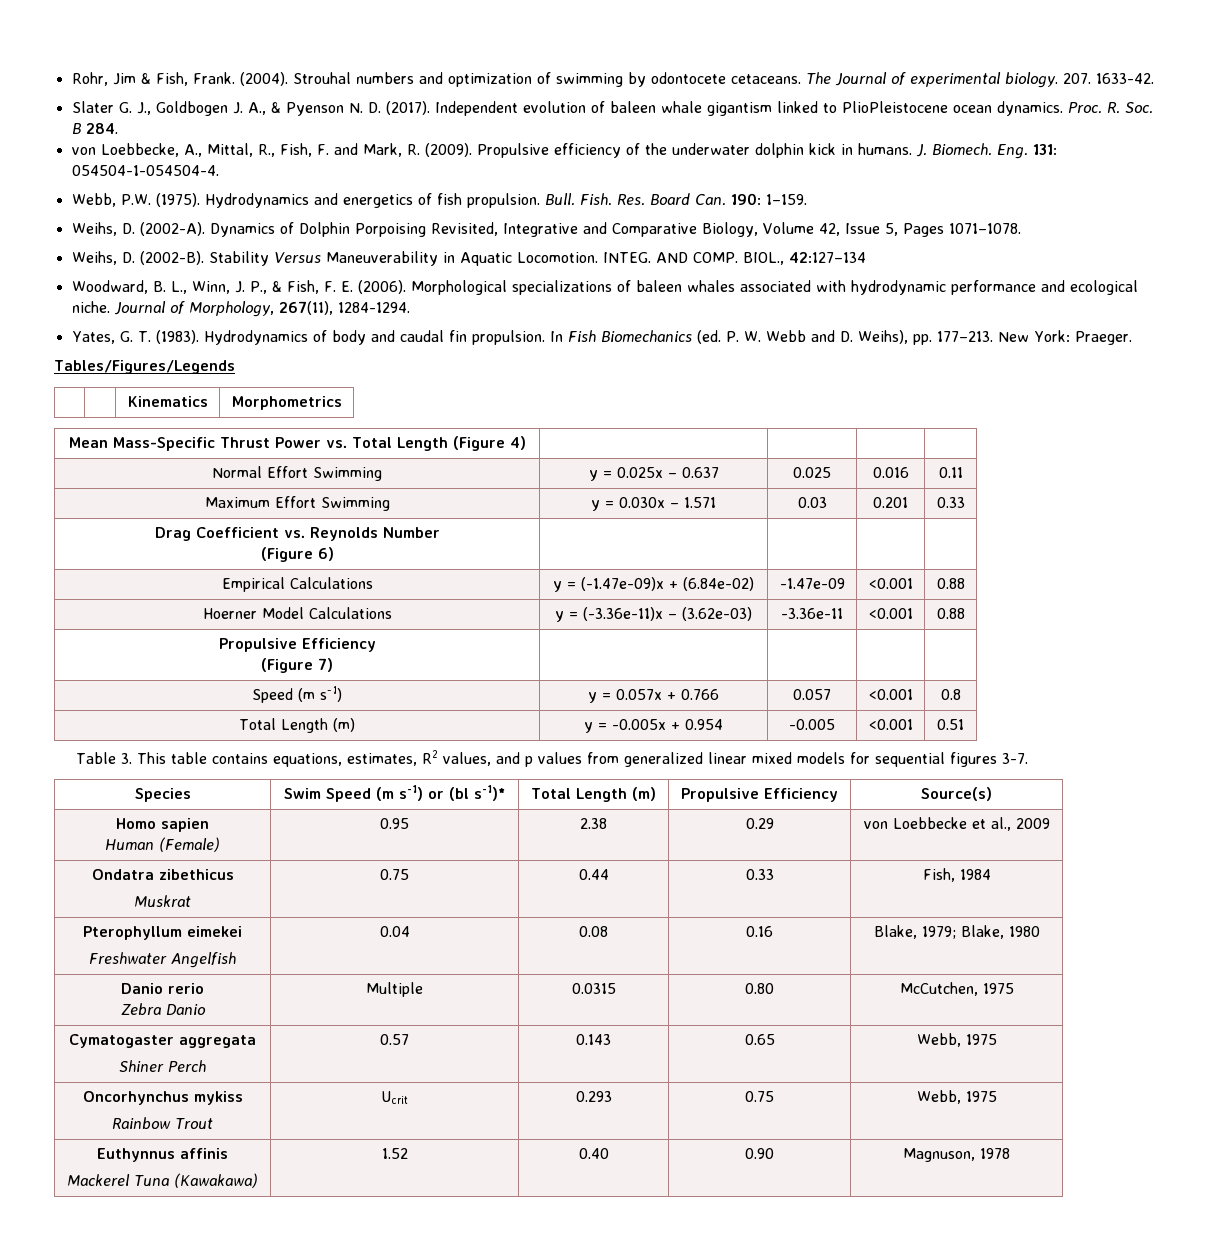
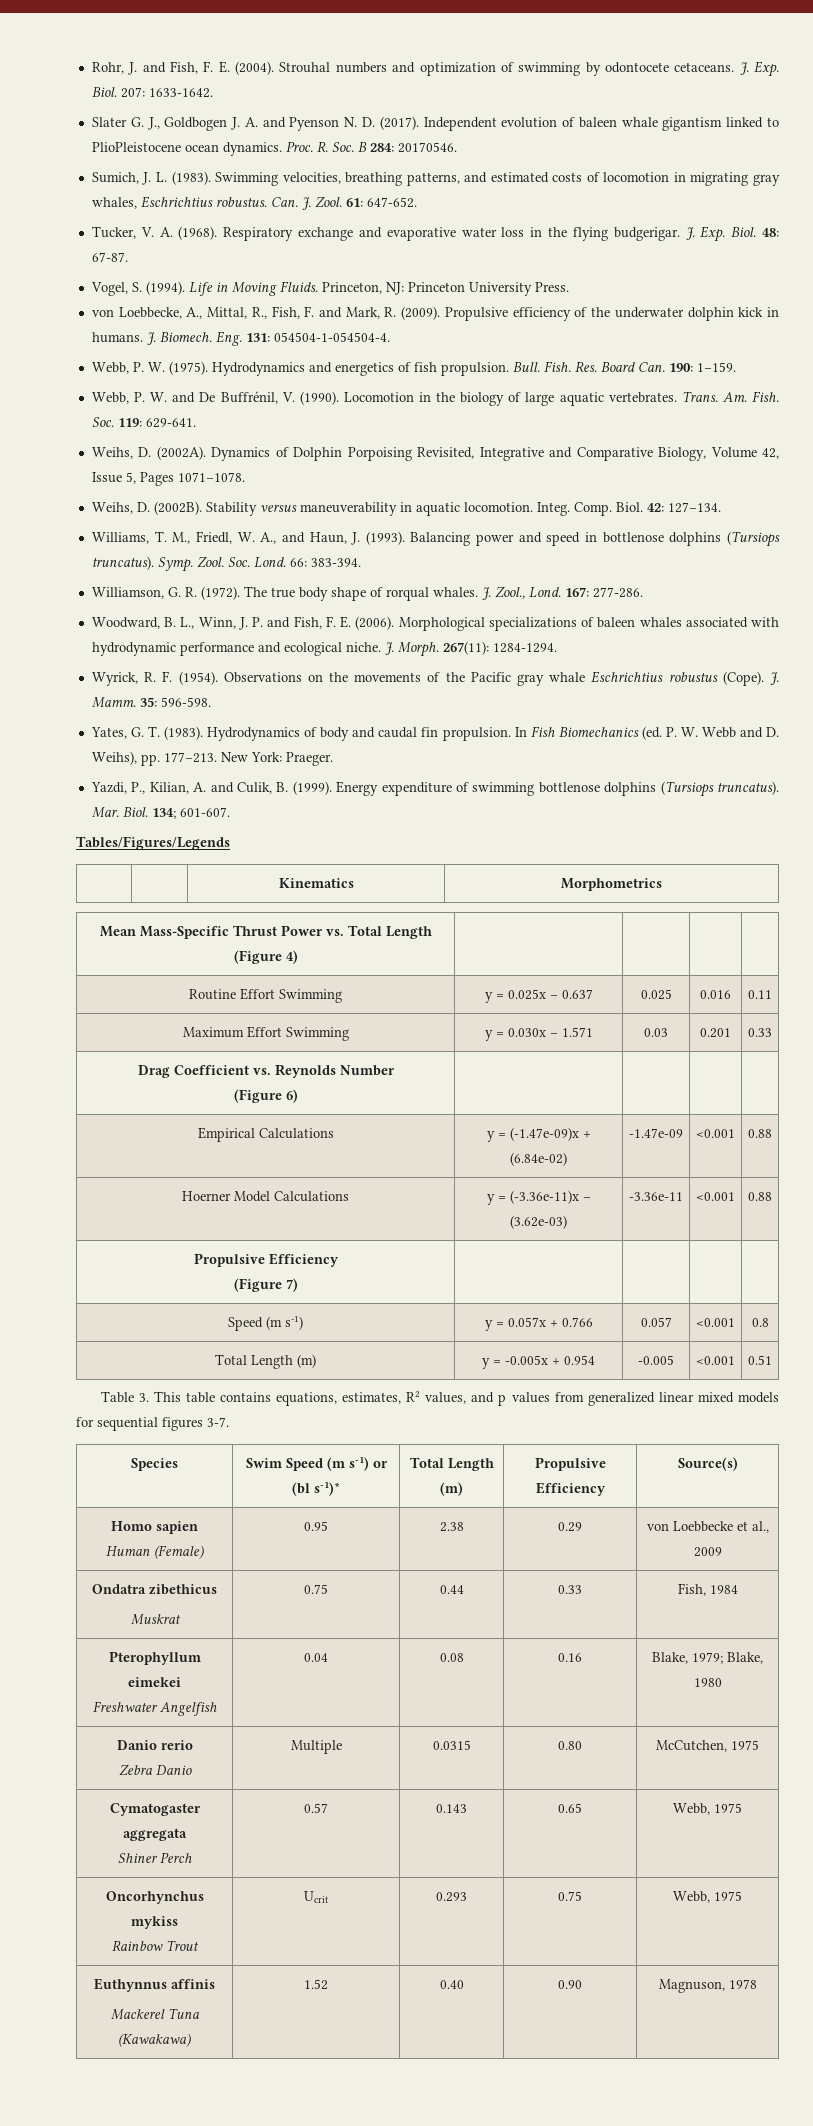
[112,72,235,86] Jim & Fish, Frank. -> [128,61,230,75] J. and Fish, F. E.
[805,72,1154,88] The Journal of experimental biology. 207. 1633-42. -> [739,61,780,77] [91,87,213,98] J. Exp. Biol. 207: 1633-1642.
[247,102,281,115] A., & -> [244,117,286,128] A. and
[85,123,118,134] 284. -> [369,142,457,153] [91,171,780,186] [91,196,417,210] [91,226,780,242] [91,252,128,262] [90,281,569,296] 284: 20170546. // Sumich, J. L. (1983). Swimming velocities, breathing patterns, and estimated costs of locomotion in migrating gray whales, Eschrichtius robustus. Can. J. Zool. 61: 647-652. // Tucker, V. A. (1968). Respiratory exchange and evaporative water loss in the flying budgerigar. J. Exp. Biol. 48: 67-87. // Vogel, S. (1994). Life in Moving Fluids. Princeton, NJ: Princeton University Press.
[120,194,151,205] P.W. -> [132,362,165,372] P. W.
[71,222,205,236] // Weihs, D. (2002-A). -> [91,391,779,406] [91,417,196,428] [91,446,206,460] // Webb, P. W. and De Buffrénil, V. (1990). Locomotion in the biology of large aquatic vertebrates. Trans. Am. Fish. Soc. 119: 629-641. // Weihs, D. (2002A).
[139,251,866,266] (2002-B). Stability Versus Maneuverability in Aquatic Locomotion. INTEG. AND COMP. BIOL., 42:127–134 -> [153,501,721,516] [91,531,780,547] [91,556,361,572] [91,586,643,601] (2002B). Stability versus maneuverability in aquatic locomotion. Integ. Comp. Biol. 42: 127–134. // Williams, T. M., Friedl, W. A., and Haun, J. (1993). Balancing power and speed in bottlenose dolphins (Tursiops truncatus). Symp. Zool. Soc. Lond. 66: 383-394. // Williamson, G. R. (1972). The true body shape of rorqual whales. J. Zool., Lond. 167: 277-286.
[249,281,282,294] P., & -> [252,617,291,628] P. and
[113,301,410,317] Journal of Morphology, 267(11), 1284-1294. -> [384,641,557,657] [91,671,779,686] [91,697,211,708] J. Morph. 267(11): 1284-1294. // Wyrick, R. F. (1954). Observations on the movements of the Pacific gray whale Eschrichtius robustus (Cope). J. Mamm. 35: 596-598.
(1132, 338) none -> [90,781,779,797] [91,807,230,819] // Yazdi, P., Kilian, A. and Culik, B. (1999). Energy expenditure of swimming bottlenose dolphins (Tursiops truncatus). Mar. Biol. 134; 601-607.
[212,466,262,478] Normal -> [189,989,236,1000] Routine

